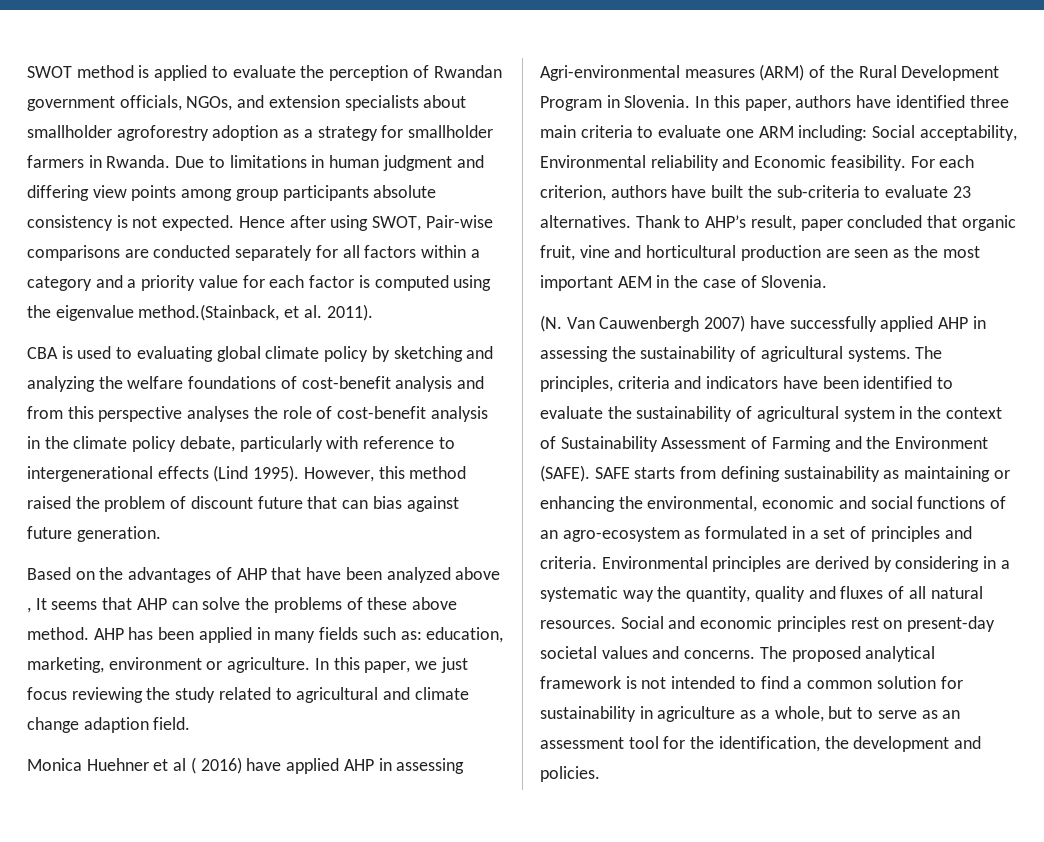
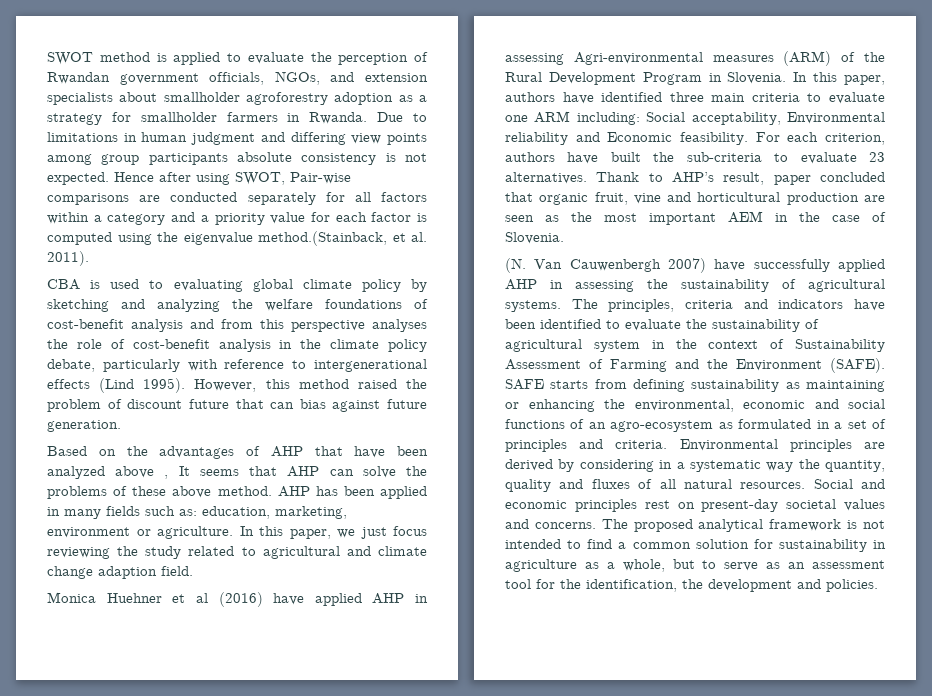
[190,757,242,774] ( 2016) -> [218,592,263,607] (2016)

